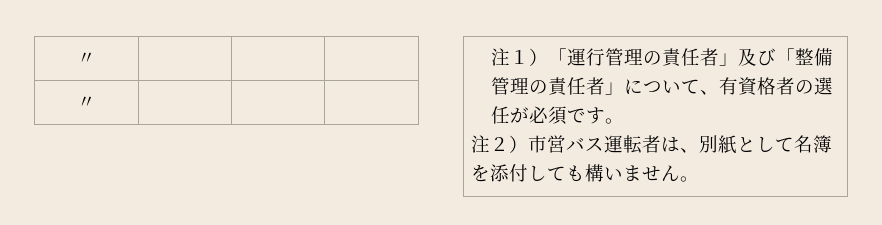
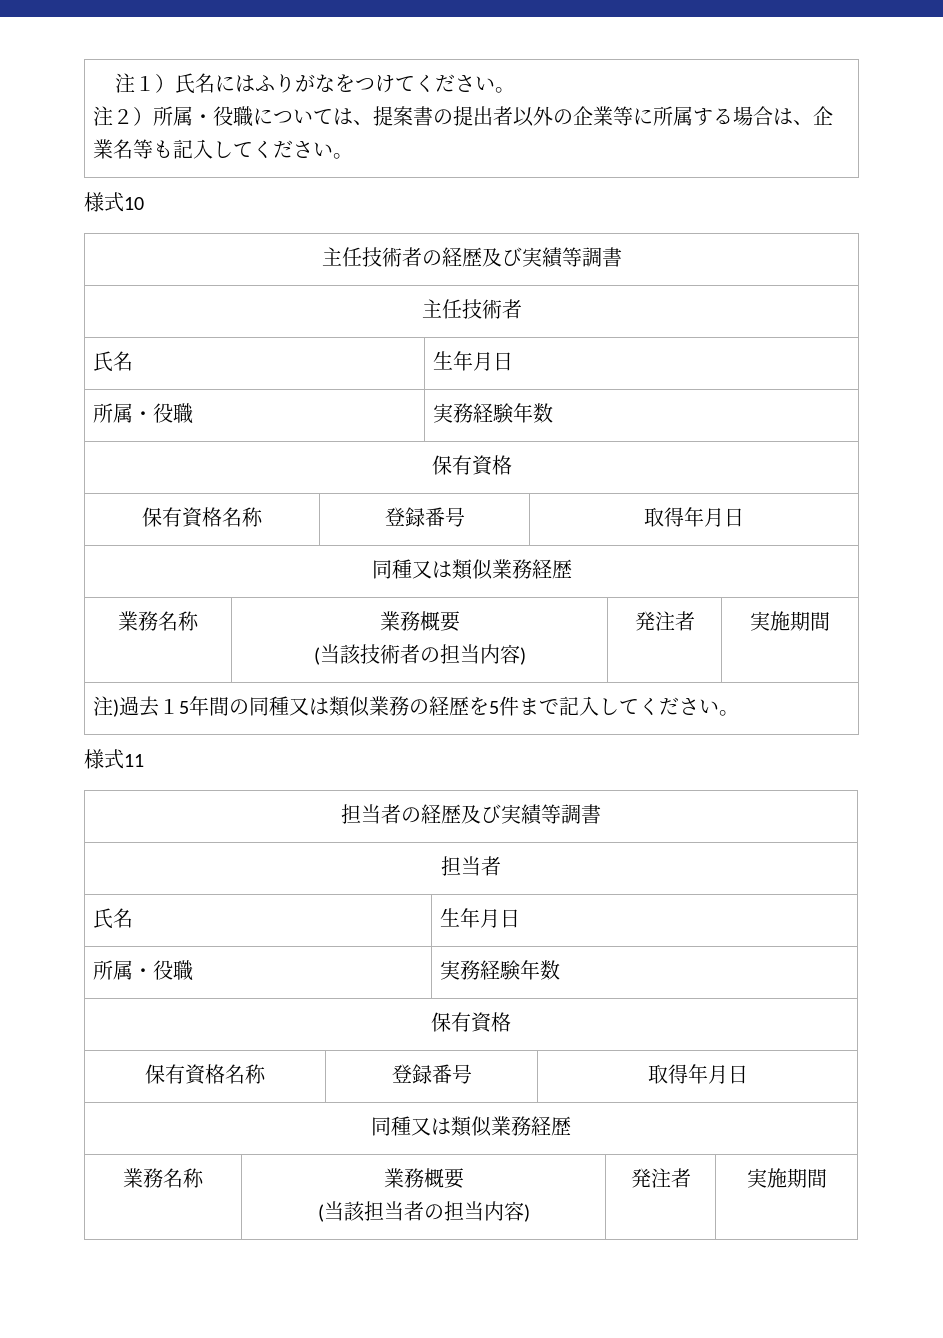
[77,52,96,64] [77,96,96,108] [491,48,834,67] [491,77,834,96] [491,106,625,125] [471,135,833,154] [471,164,700,182] 〃 | | | // 〃 | | | // 注１）「運行管理の責任者」及び「整備管理の責任者」について、有資格者の選任が必須です。 // 注２）市営バス運転者は、別紙として名簿を添付しても構いません。 -> [115,73,516,94] [93,106,834,127] [93,139,354,159] [84,192,144,212] [321,247,622,268] [421,299,522,319] [93,351,134,372] [433,351,514,371] [93,403,194,424] [433,403,554,423] [431,455,512,476] [142,507,263,528] [384,507,465,527] [644,507,744,527] [371,559,572,580] [118,611,199,631] [379,611,460,632] [313,644,526,665] [634,611,695,631] [750,611,830,631] [93,696,740,717] [84,749,144,769] [341,804,601,825] [441,856,501,876] [93,908,134,929] [440,908,521,928] [93,960,194,981] [440,960,561,980] [431,1012,511,1033] [145,1064,266,1085] [391,1064,472,1084] [647,1064,748,1084] [371,1116,571,1137] [123,1168,204,1188] [383,1168,464,1189] [317,1201,530,1222] [630,1168,691,1188] [746,1168,827,1188] 注１）氏名にはふりがなをつけてください。 // 注２）所属・役職については、提案書の提出者以外の企業等に所属する場合は、企業名等も記入してください。 // 様式10 // 主任技術者の経歴及び実績等調書 // 主任技術者 // 氏名 | 生年月日 // 所属・役職 | 実務経験年数 // 保有資格 // 保有資格名称 | 登録番号 | 取得年月日 // 同種又は類似業務経歴 // 業務名称 | 業務概要 // (当該技術者の担当内容) | 発注者 | 実施期間 // 注)過去１5年間の同種又は類似業務の経歴を5件まで記入してください。 // 様式11 // 担当者の経歴及び実績等調書 // 担当者 // 氏名 | 生年月日 // 所属・役職 | 実務経験年数 // 保有資格 // 保有資格名称 | 登録番号 | 取得年月日 // 同種又は類似業務経歴 // 業務名称 | 業務概要 // (当該担当者の担当内容) | 発注者 | 実施期間

